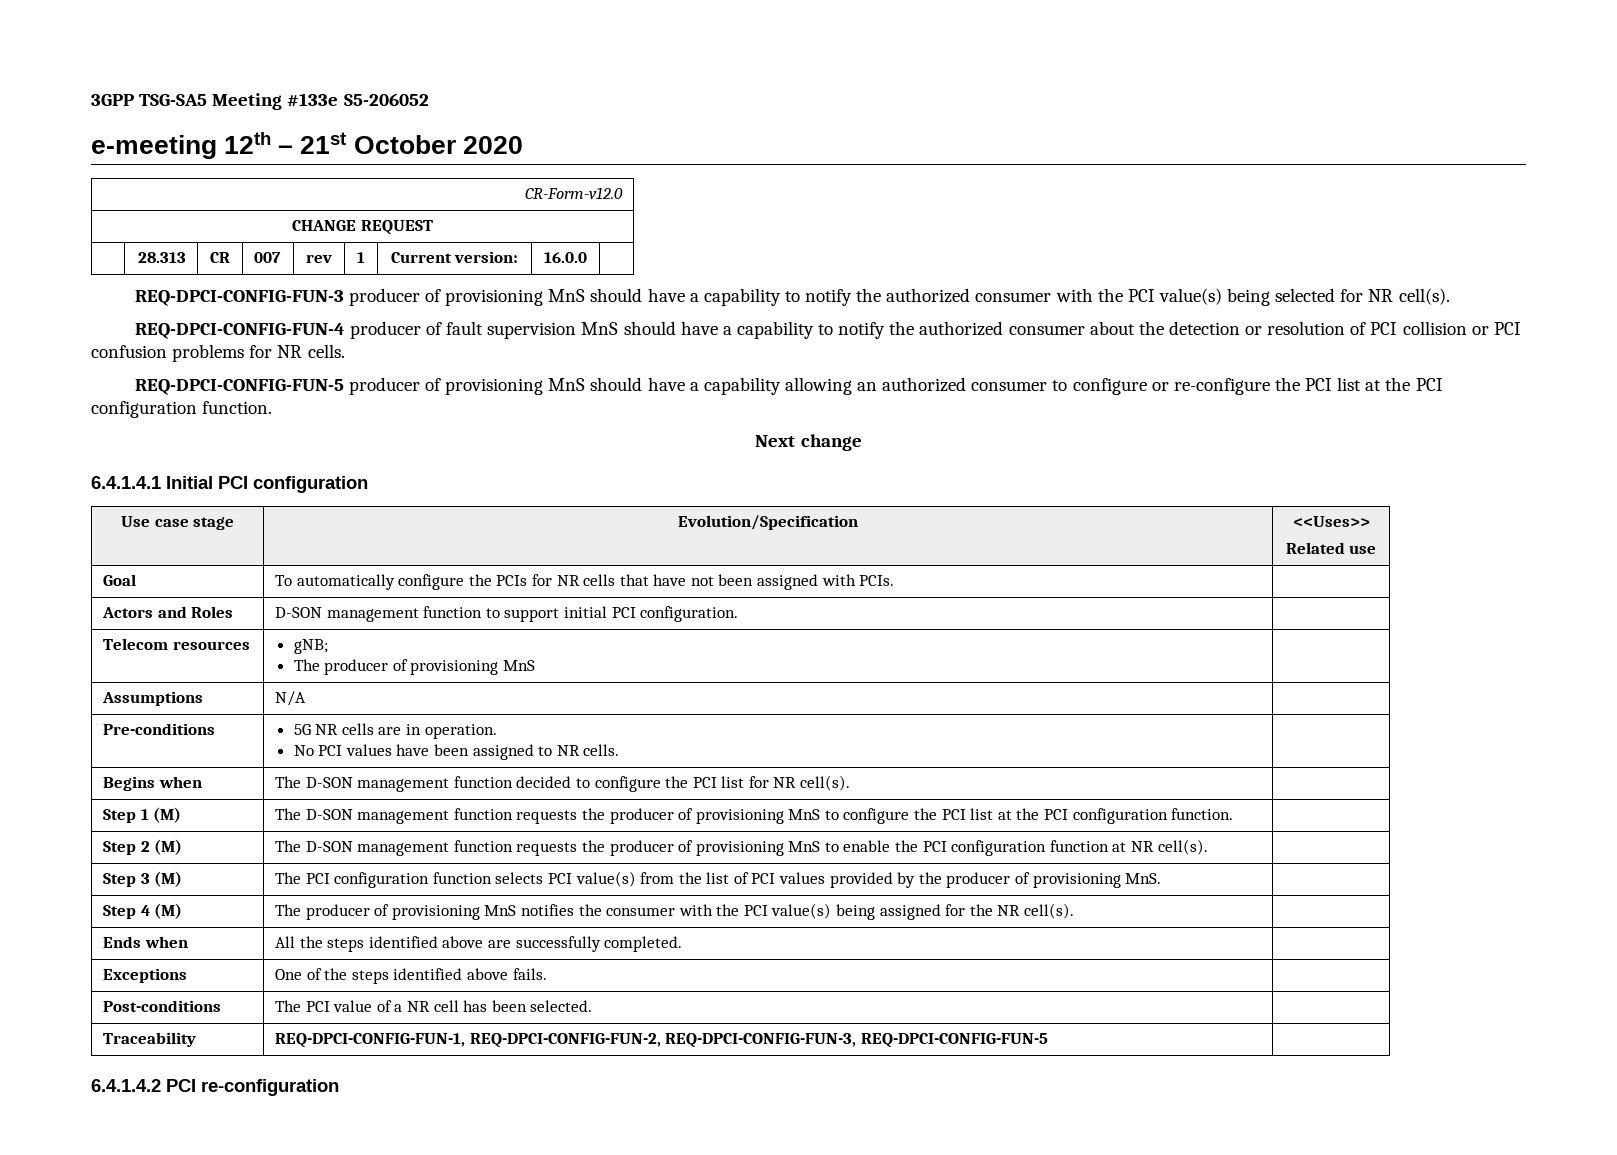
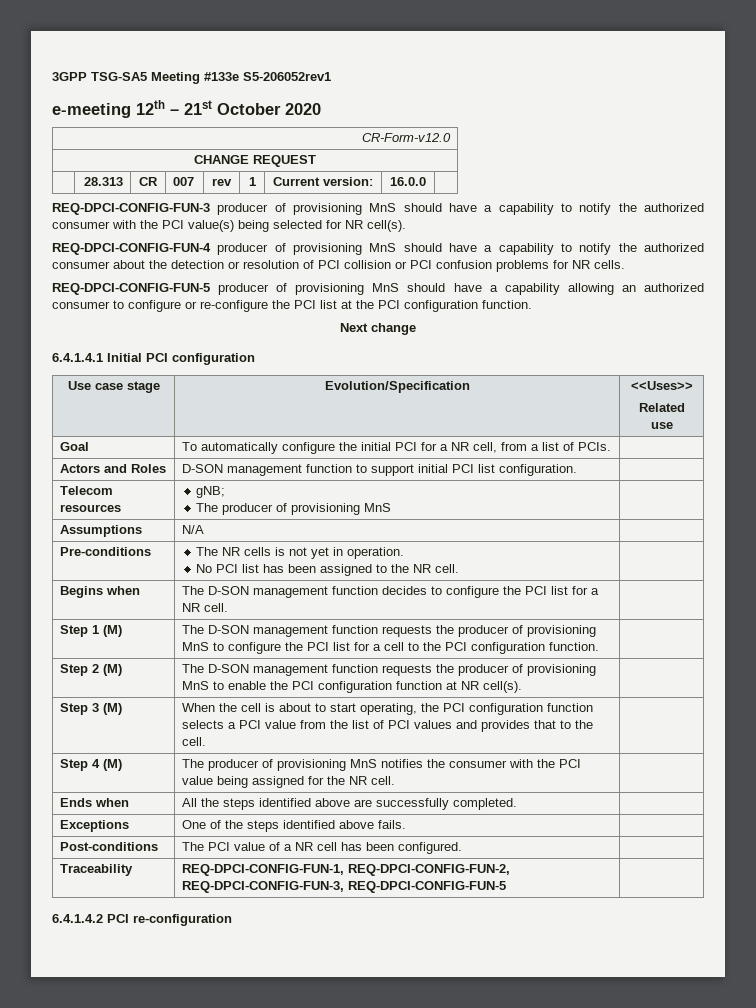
[343,93,429,106] S5-206052 -> [243,72,331,81] S5-206052rev1
[446,321,577,339] fault supervision -> [293,243,362,255] provisioning
[496,574,856,590] PCIs for NR cells that have not been assigned with -> [361,442,575,453] initial PCI for a NR cell, from a list of
(636, 612) none -> [478,464,496,473] list
[293,723,402,735] 5G NR cells are -> [196,547,330,559] The NR cells is not yet
[345,744,430,756] values have -> [242,564,285,573] list has
[556,744,620,756] NR cells. -> [391,564,460,573] the NR cell.
[516,775,851,792] decided to configure the PCI list for NR cell(s). -> [382,586,600,598] [182,603,229,612] decides to configure the PCI list for a NR cell.
[997,810,1012,820] at -> [354,642,420,651] for a cell to
[274,872,301,884] The -> [182,703,440,715] When the cell is about to start operating, the
[547,871,636,887] PCI value(s) -> [228,720,297,729] a PCI value
[829,872,1162,888] provided by the producer of provisioning MnS. -> [456,720,594,732] [182,737,207,746] and provides that to the cell.
[771,903,832,919] value(s) -> [182,776,214,785] value
[1024,903,1075,919] cell(s). -> [371,776,396,785] cell.
[530,1000,593,1012] selected. -> [398,842,463,854] configured.

